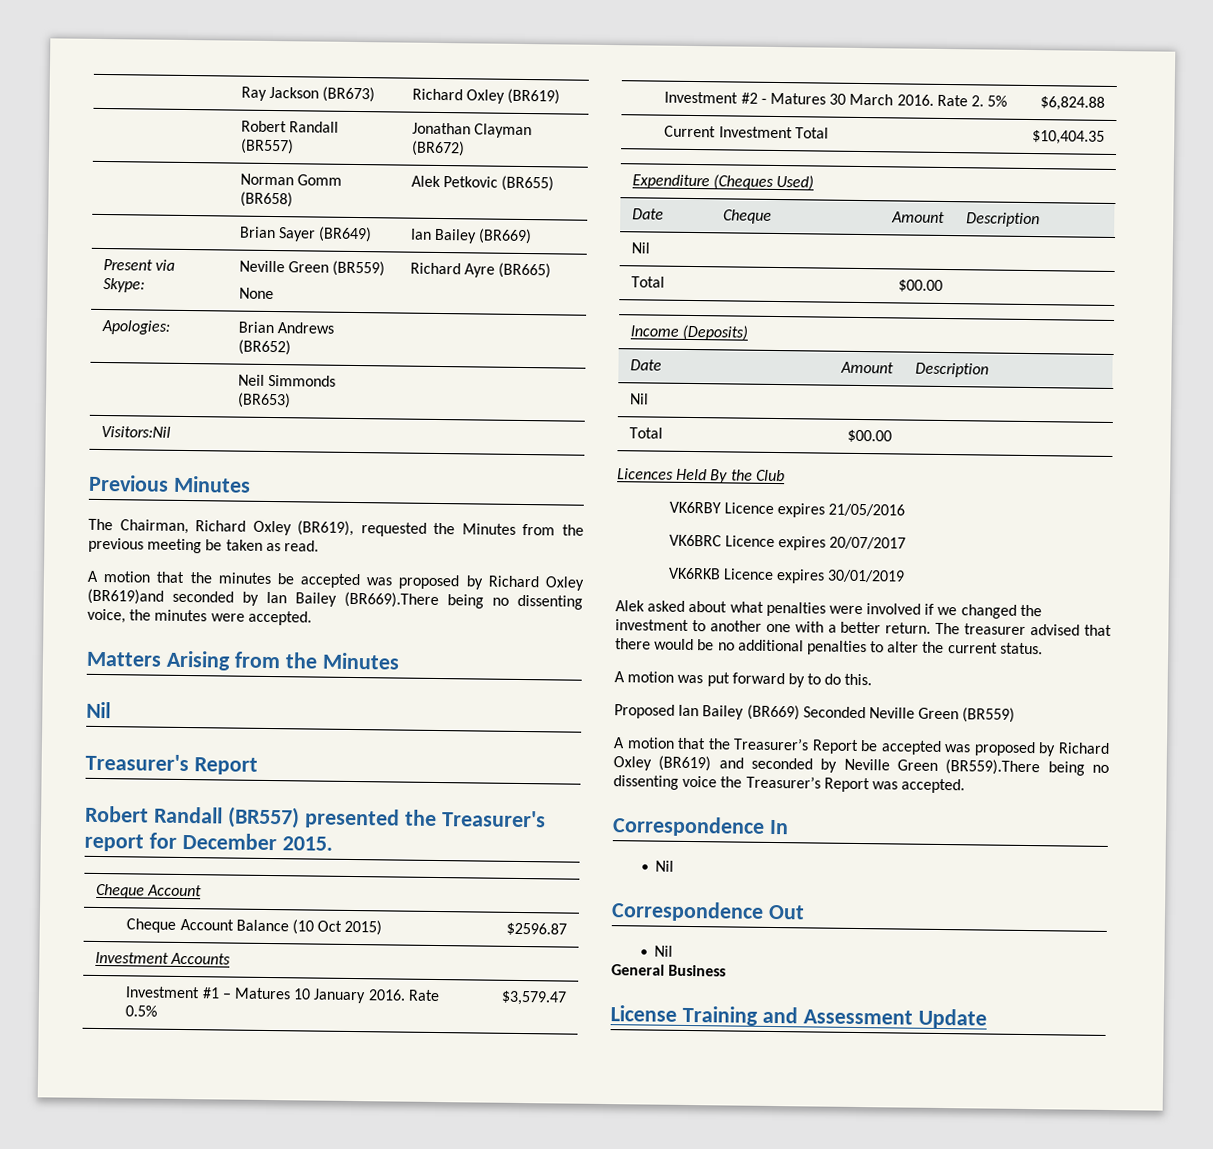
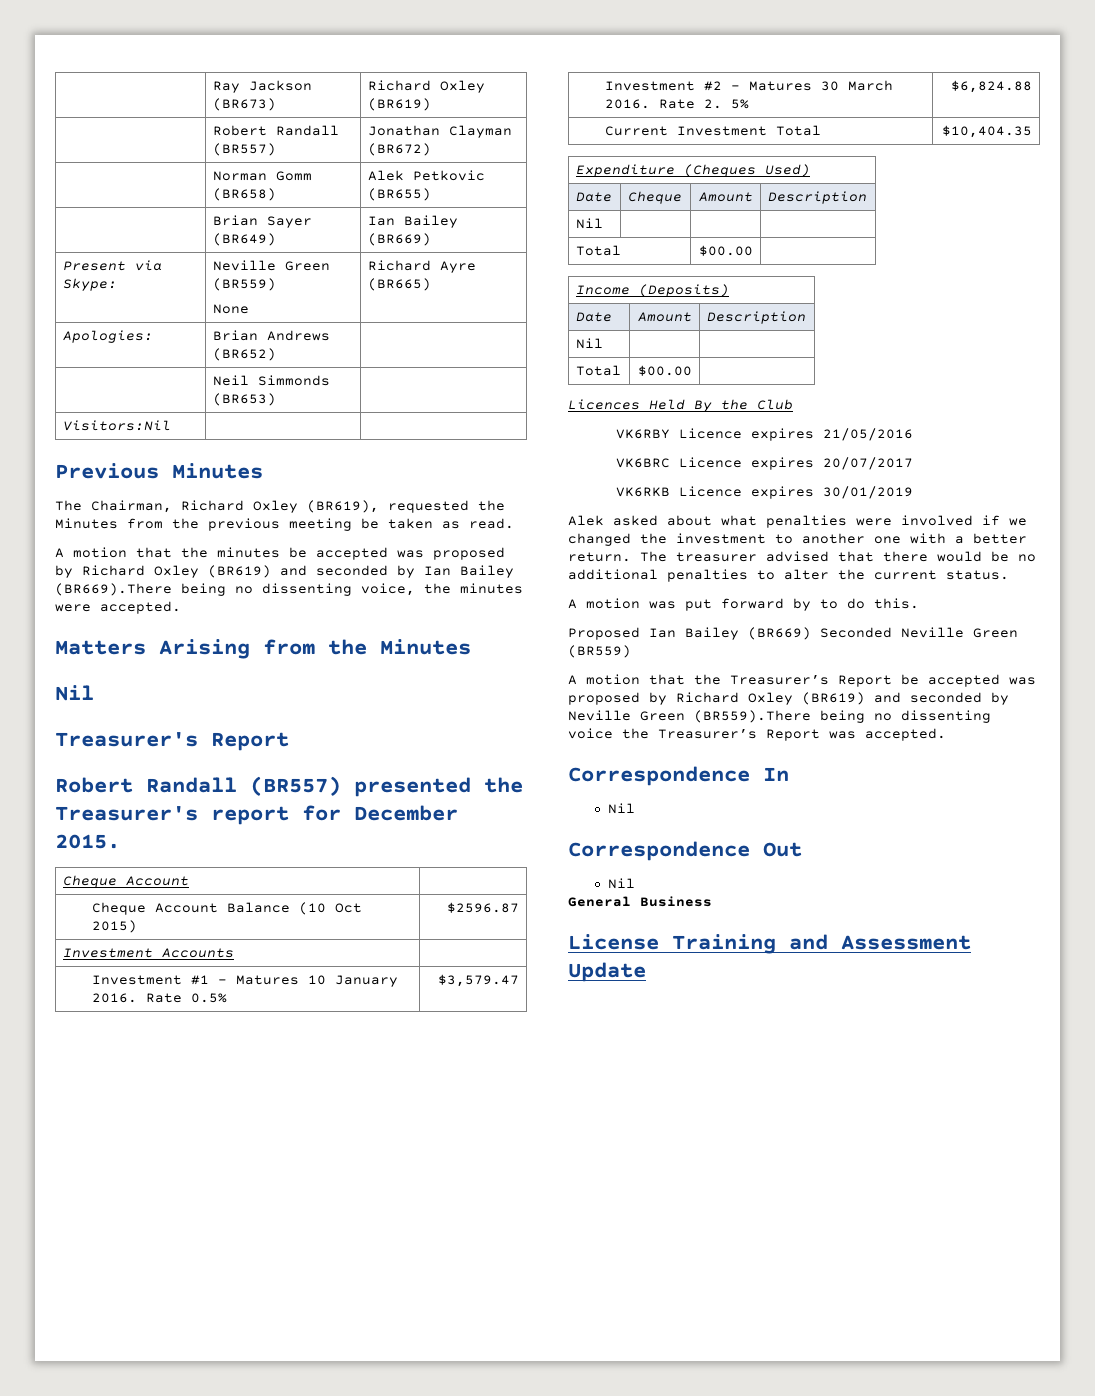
[87,588,164,605] (BR619)and -> [208,565,307,578] (BR619) and

